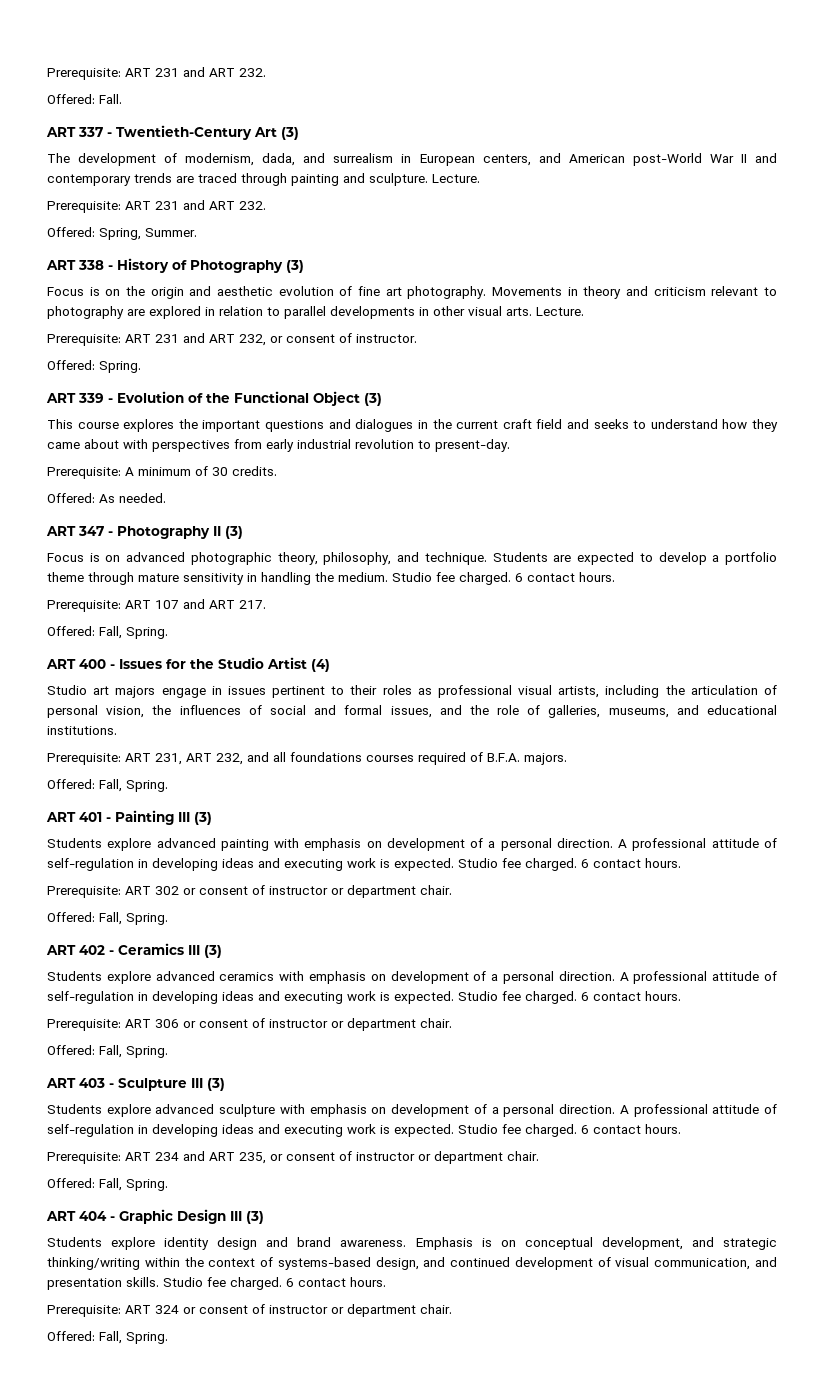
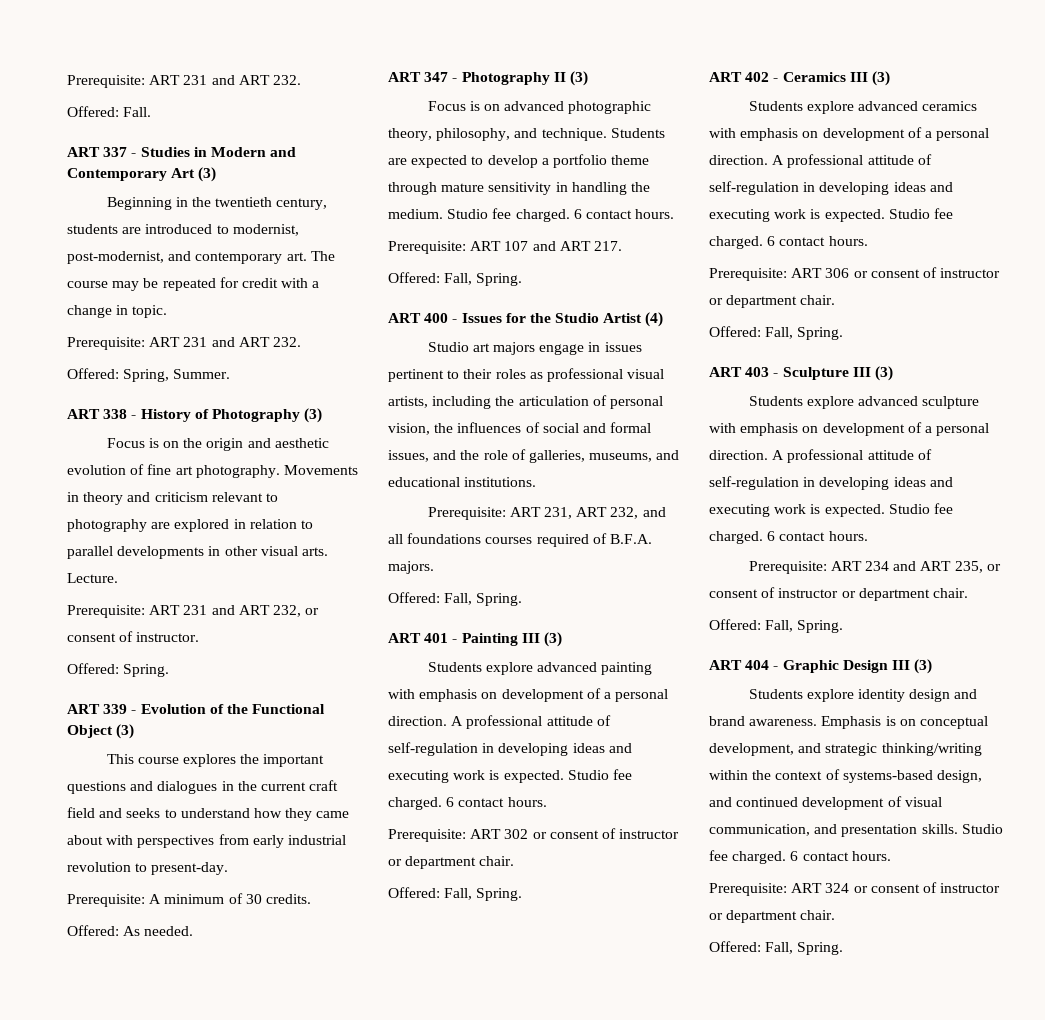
[116,125,299,140] [47,153,778,166] [47,173,480,186] Twentieth-Century Art (3) // The development of modernism, dada, and surrealism in European centers, and American post-World War II and contemporary trends are traced through painting and sculpture. Lecture. -> [140,147,297,157] [67,167,217,182] [106,197,328,210] [67,224,299,236] [67,251,335,264] [67,277,320,291] [67,305,168,318] Studies in Modern and Contemporary Art (3) // Beginning in the twentieth century, students are introduced to modernist, post-modernist, and contemporary art. The course may be repeated for credit with a change in topic.

